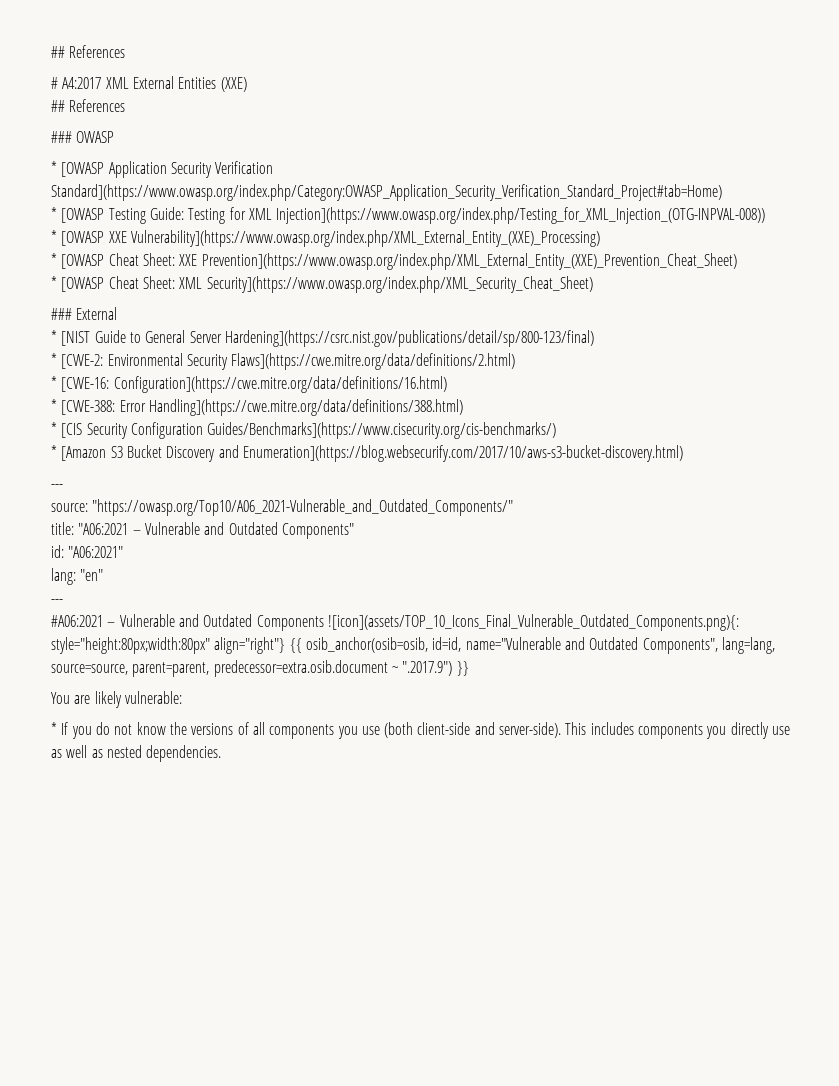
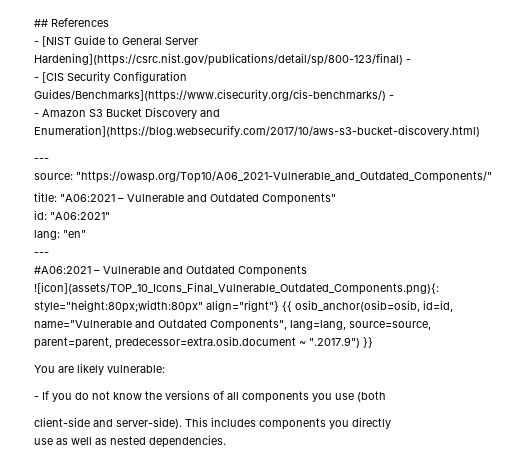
[51,45,126,58] [51,76,247,92] [51,99,126,112] [51,131,115,143] [51,161,274,178] [51,184,722,201] [51,207,766,224] [51,230,600,247] [51,253,737,270] [51,276,593,293] [51,307,118,320] [51,330,57,343] ## References // # A4:2017 XML External Entities (XXE) // ## References // ### OWASP // * [OWASP Application Security Verification Standard](https://www.owasp.org/index.php/Category:OWASP_Application_Security_Verification_Standard_Project#tab=Home) // * [OWASP Testing Guide: Testing for XML Injection](https://www.owasp.org/index.php/Testing_for_XML_Injection_(OTG-INPVAL-008)) // * [OWASP XXE Vulnerability](https://www.owasp.org/index.php/XML_External_Entity_(XXE)_Processing) // * [OWASP Cheat Sheet: XXE Prevention](https://www.owasp.org/index.php/XML_External_Entity_(XXE)_Prevention_Cheat_Sheet) // * [OWASP Cheat Sheet: XML Security](https://www.owasp.org/index.php/XML_Security_Cheat_Sheet) // ### External // * -> [34,18,109,27] [34,41,39,45] ## References // -
[51,353,516,370] [51,376,447,393] [51,399,463,416] [51,422,57,435] // * [CWE-2: Environmental Security Flaws](https://cwe.mitre.org/data/definitions/2.html) // * [CWE-16: Configuration](https://cwe.mitre.org/data/definitions/16.html) // * [CWE-388: Error Handling](https://cwe.mitre.org/data/definitions/388.html) // * -> [406,59,411,63] [34,77,39,81] - // -
[51,445,107,461] // * [Amazon -> [389,95,394,99] [34,109,86,117] - // - Amazon
[51,722,57,735] * -> [34,396,39,400] -
(414, 730) none -> (386, 396) //
(769, 730) none -> (391, 423) //

